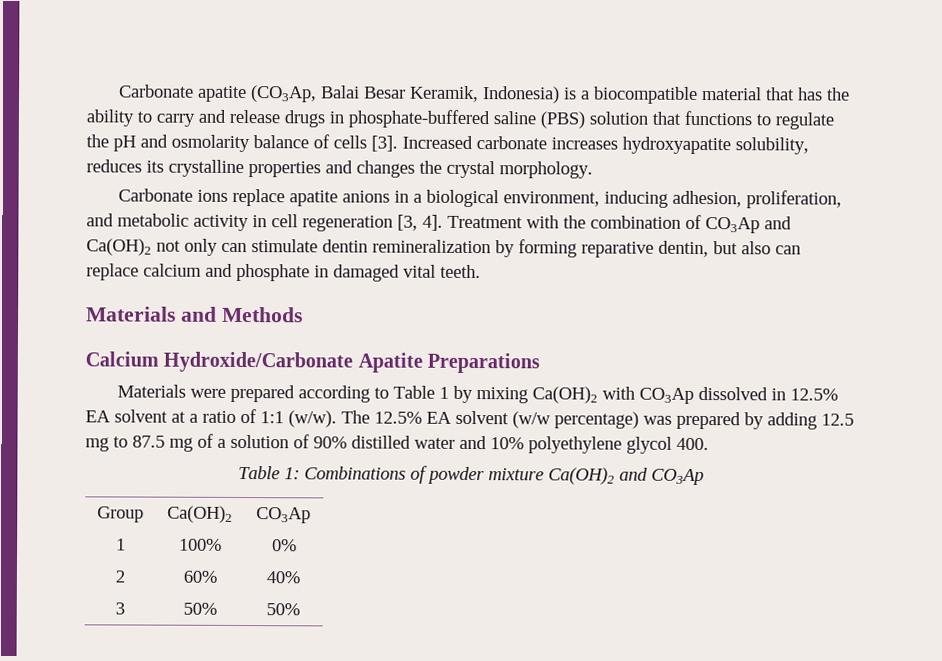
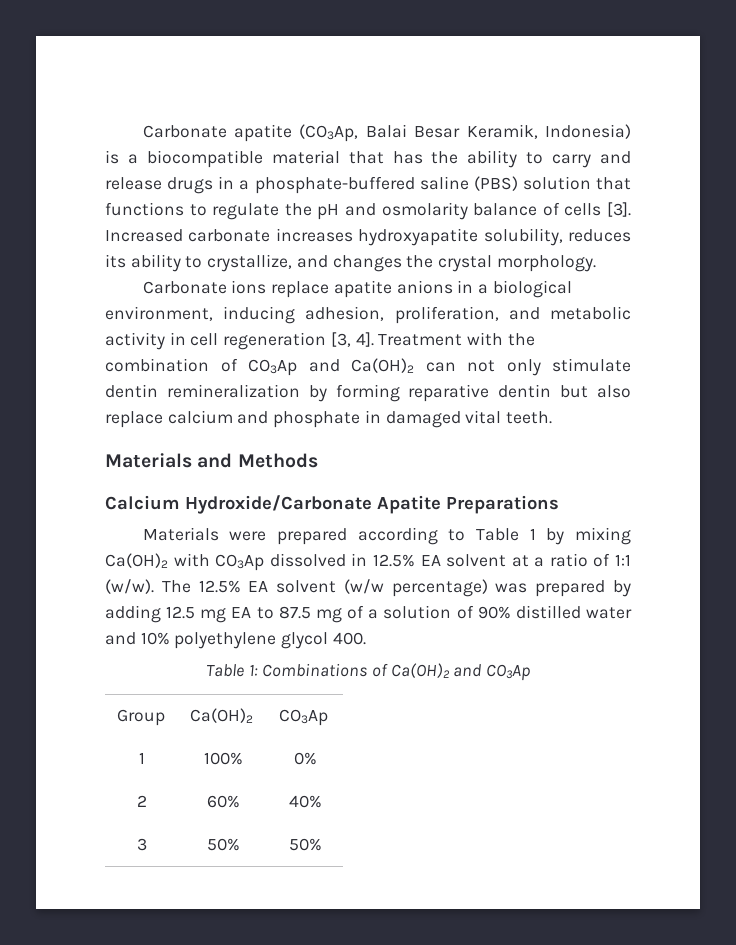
(344, 117) none -> [239,180,250,190] a
[168,159,321,178] crystalline properties -> [130,254,293,272] ability to crystallize,
(152, 247) none -> [425,362,456,372] can
[221,242,247,253] can -> (541, 367) none
[658,240,709,258] dentin, -> [498,384,552,398] dentin
[775,245,801,255] can -> (631, 391) none
(109, 444) none -> [231,607,252,618] EA
[426,466,544,485] powder mixture -> (388, 670) none

